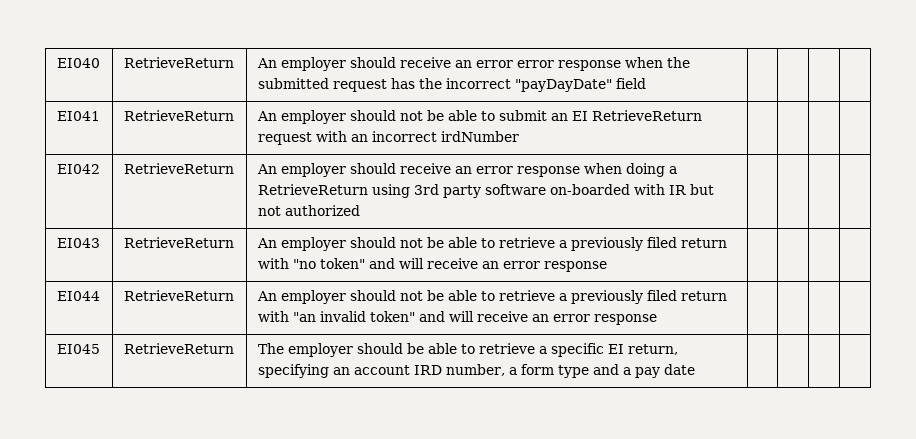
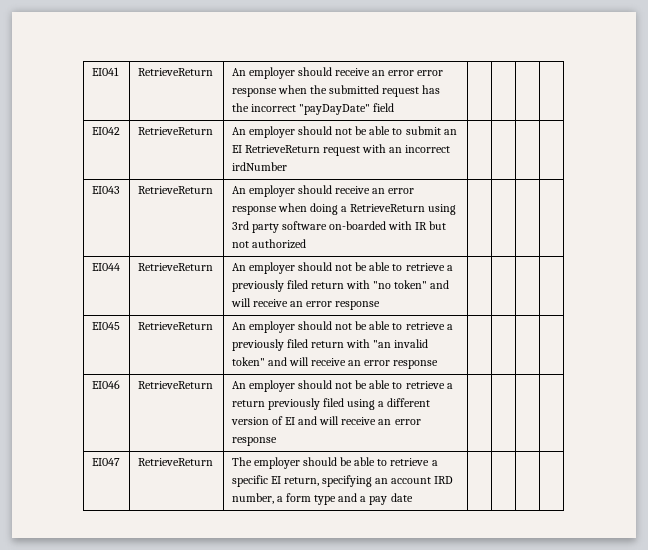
[56,58,100,68] EI040 -> [91,67,119,76] EI041
[56,111,100,121] EI041 -> [91,127,120,135] EI042
[56,164,100,174] EI042 -> [91,186,120,194] EI043
[56,238,100,248] EI043 -> [91,263,120,271] EI044
[56,291,100,301] EI044 -> [91,322,120,330] EI045
[56,344,100,354] EI045 -> [91,380,120,389] [137,381,213,389] [231,380,453,392] [231,398,431,410] [230,416,421,425] [231,437,277,446] [91,458,120,466] EI046 | RetrieveReturn | An employer should not be able to retrieve a return previously filed using a different version of EI and will receive an error response | | | | // EI047

